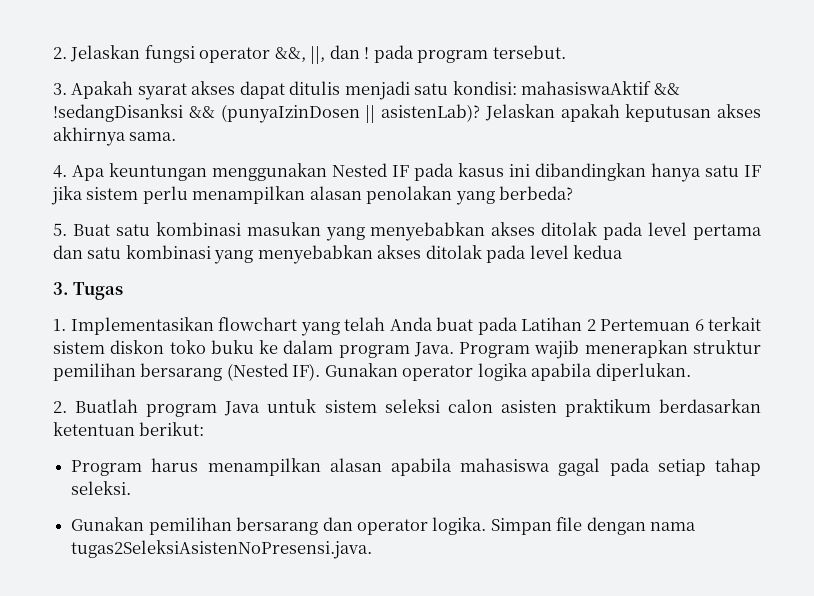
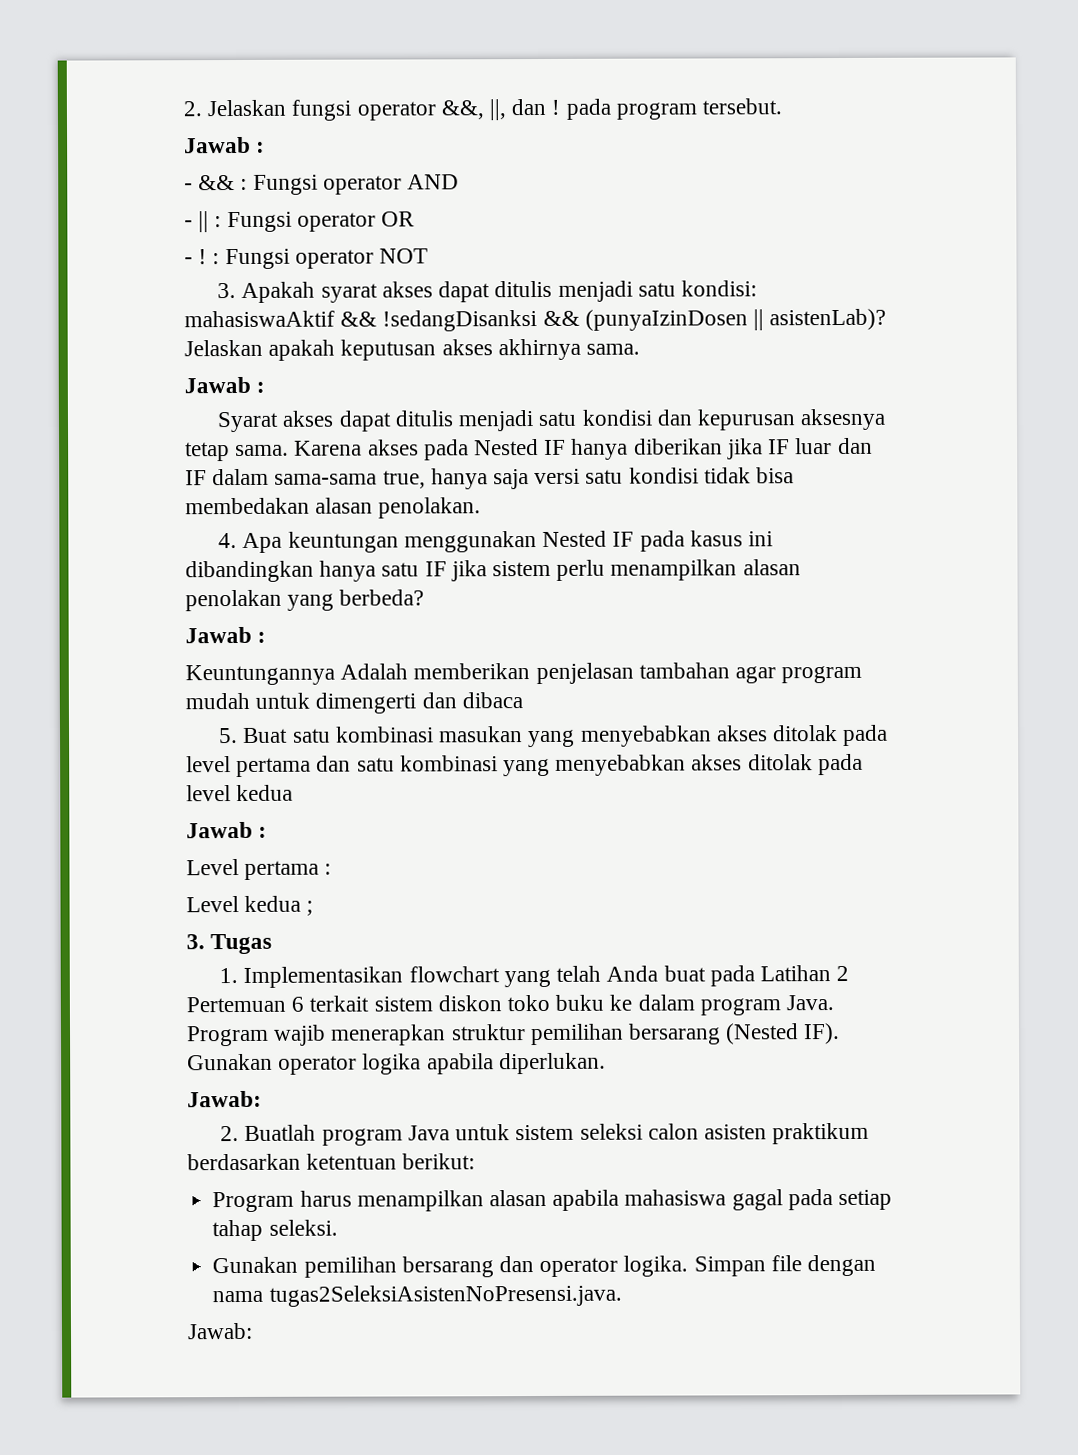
(566, 52) none -> [184,136,266,154] [184,174,460,195] [184,211,416,233] [184,248,429,270] // Jawab : // - && : Fungsi operator AND // - || : Fungsi operator OR // - ! : Fungsi operator NOT
(177, 136) none -> [184,376,266,394] [217,408,887,433] [185,437,873,462] [185,467,795,490] [185,497,482,519] // Jawab : // Syarat akses dapat ditulis menjadi satu kondisi dan kepurusan aksesnya tetap sama. Karena akses pada Nested IF hanya diberikan jika IF luar dan IF dalam sama-sama true, hanya saja versi satu kondisi tidak bisa membedakan alasan penolakan.
(574, 193) none -> [185,626,267,644] [185,662,863,686] [185,692,523,714] // Jawab : // Keuntungannya Adalah memberikan penjelasan tambahan agar program mudah untuk dimengerti dan dibaca
(624, 252) none -> [186,821,268,839] [186,858,332,880] [186,895,314,916] // Jawab : // Level pertama : // Level kedua ;
(691, 372) none -> [187,1090,262,1108] // Jawab:
(373, 549) none -> [187,1322,253,1340] // Jawab:

